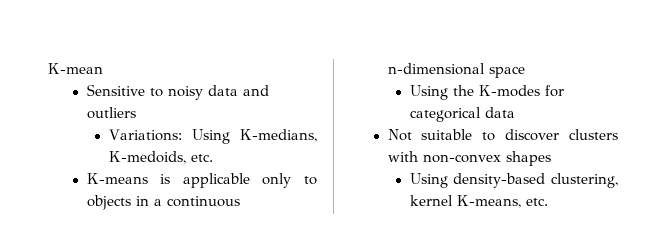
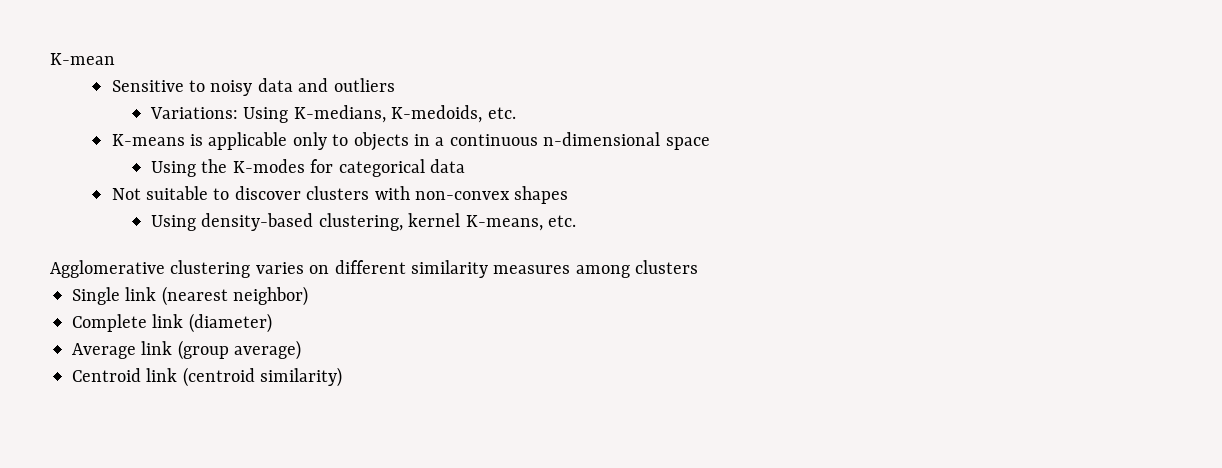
(548, 202) none -> [50,260,699,278] [72,286,309,306] [72,313,272,333] [72,340,302,360] [72,367,343,387] // Agglomerative clustering varies on different similarity measures among clusters // Single link (nearest neighbor) // Complete link (diameter) // Average link (group average) // Centroid link (centroid similarity)

